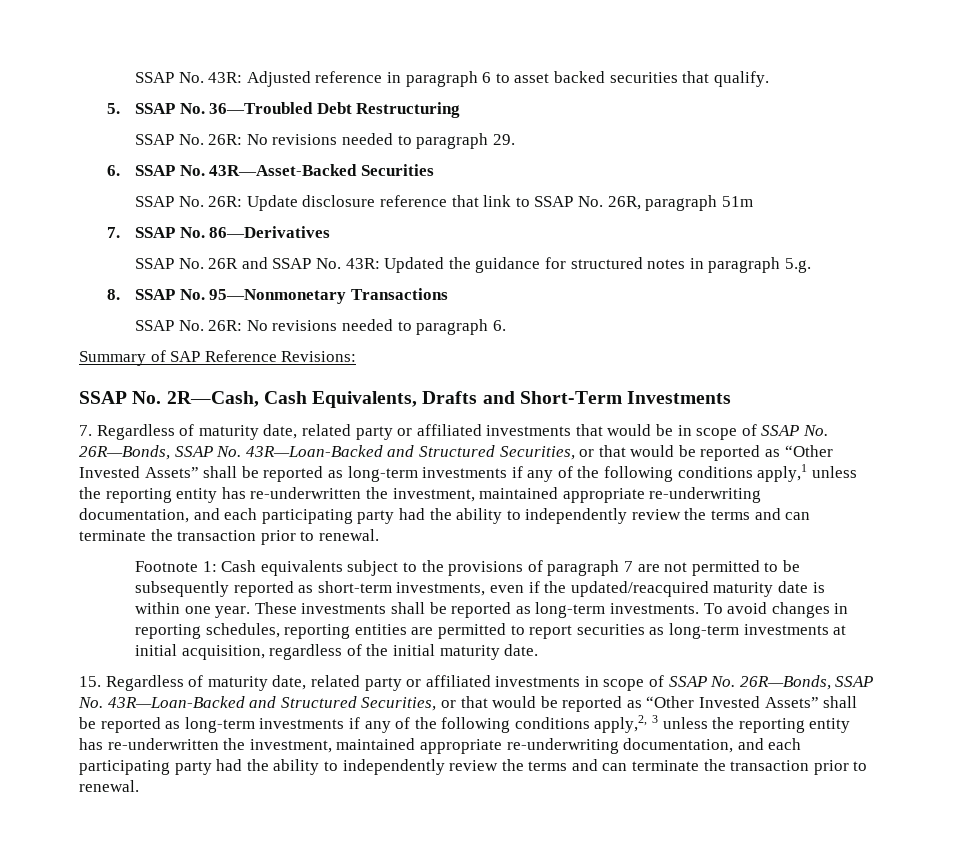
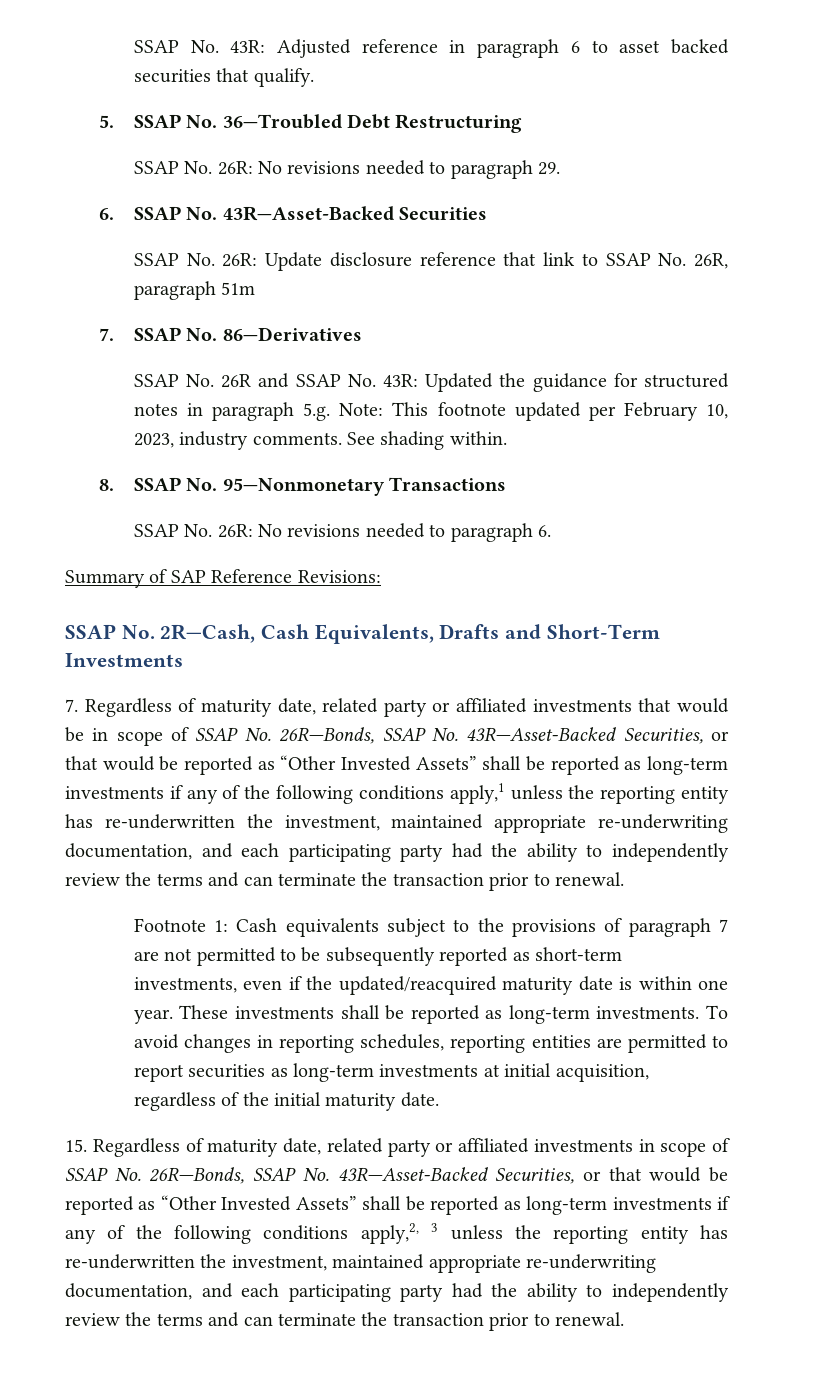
(811, 265) none -> [339,402,728,421] [133,431,507,450] Note: This footnote updated per February 10, 2023, industry comments. See shading within.
[245,445,495,457] 43R—Loan-Backed and Structured -> [466,727,617,741] 43R—Asset-Backed
[107,696,357,708] 43R—Loan-Backed and Structured -> [337,1167,488,1181] 43R—Asset-Backed

